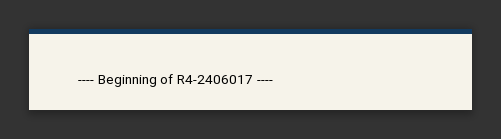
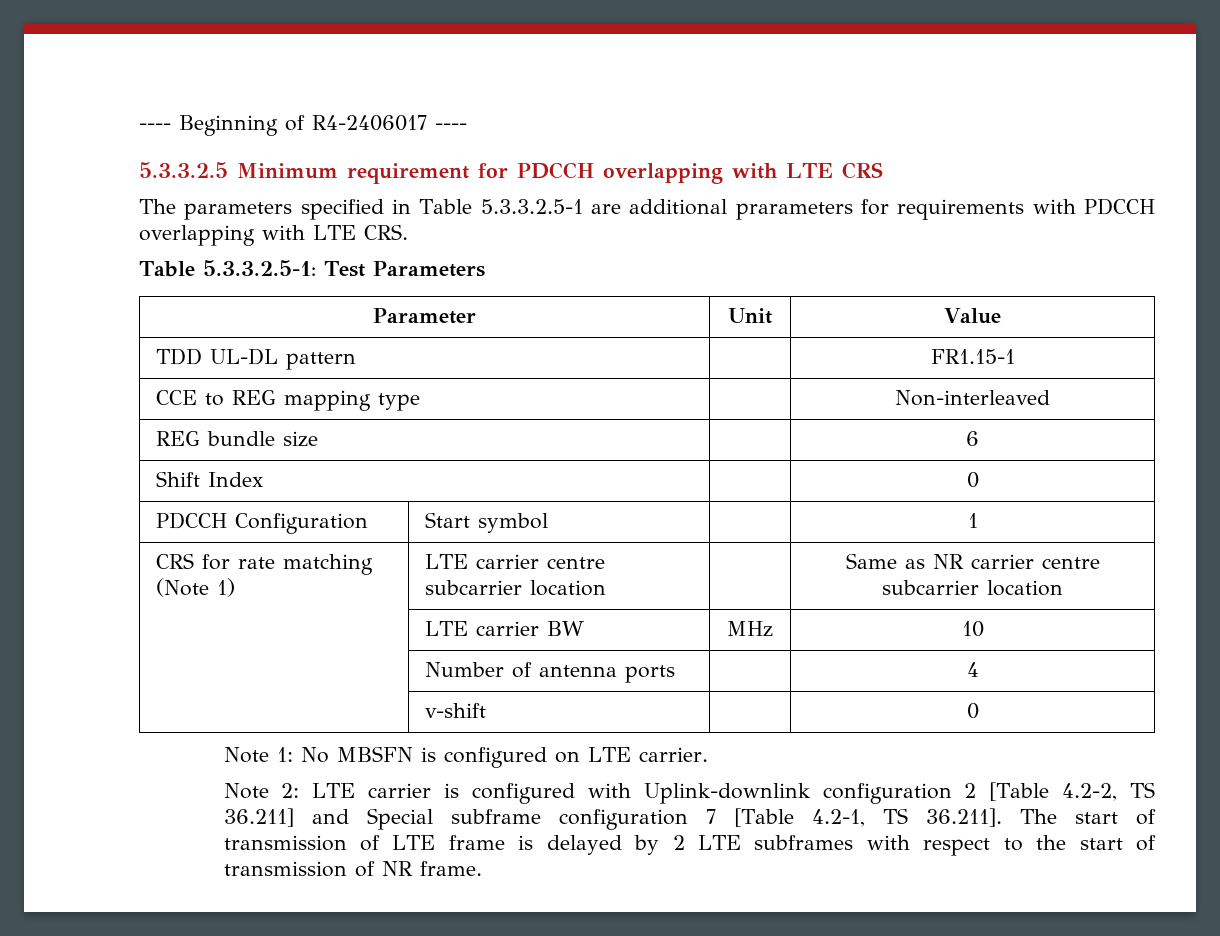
(273, 82) none -> [139,162,883,184] [139,198,1155,220] [139,224,408,246] [139,260,485,277] [373,308,477,324] [728,308,772,324] [943,308,1002,324] [155,348,356,370] [930,349,1015,364] [155,390,420,411] [895,390,1050,406] [155,431,318,447] [966,431,979,446] [155,471,263,487] [966,472,979,488] [155,512,368,534] [424,512,548,533] [967,513,978,528] [155,553,373,575] [155,578,235,597] [424,554,605,569] [424,580,606,596] [845,553,1100,569] [882,580,1063,596] [424,621,584,636] [727,621,773,637] [961,621,984,637] [424,662,675,683] [966,662,979,677] [424,703,486,718] [966,703,979,719] [223,746,708,768] [223,782,1155,804] [223,808,1156,830] [223,835,1156,856] [223,861,482,877] // 5.3.3.2.5 Minimum requirement for PDCCH overlapping with LTE CRS // The parameters specified in Table 5.3.3.2.5-1 are additional prarameters for requirements with PDCCH overlapping with LTE CRS. // Table 5.3.3.2.5-1: Test Parameters // Parameter | Unit | Value // TDD UL-DL pattern | | FR1.15-1 // CCE to REG mapping type | | Non-interleaved // REG bundle size | | 6 // Shift Index | | 0 // PDCCH Configuration | Start symbol | | 1 // CRS for rate matching (Note 1) | LTE carrier centre subcarrier location | | Same as NR carrier centre subcarrier location // | LTE carrier BW | MHz | 10 // | Number of antenna ports | | 4 // | v-shift | | 0 // Note 1: No MBSFN is configured on LTE carrier. // Note 2: LTE carrier is configured with Uplink-downlink configuration 2 [Table 4.2-2, TS 36.211] and Special subframe configuration 7 [Table 4.2-1, TS 36.211]. The start of transmission of LTE frame is delayed by 2 LTE subframes with respect to the start of transmission of NR frame.

